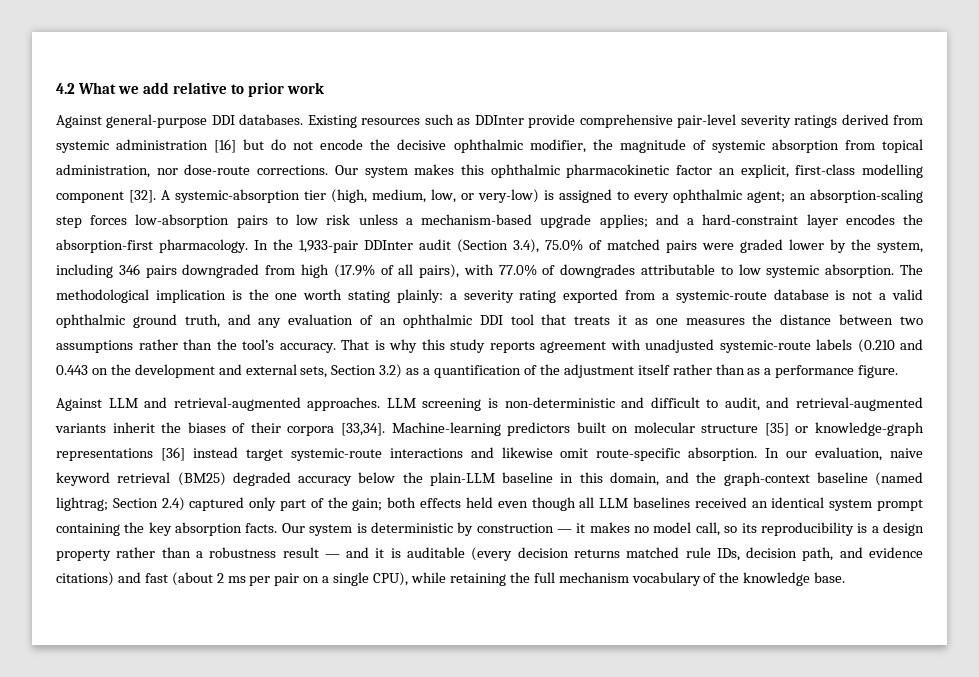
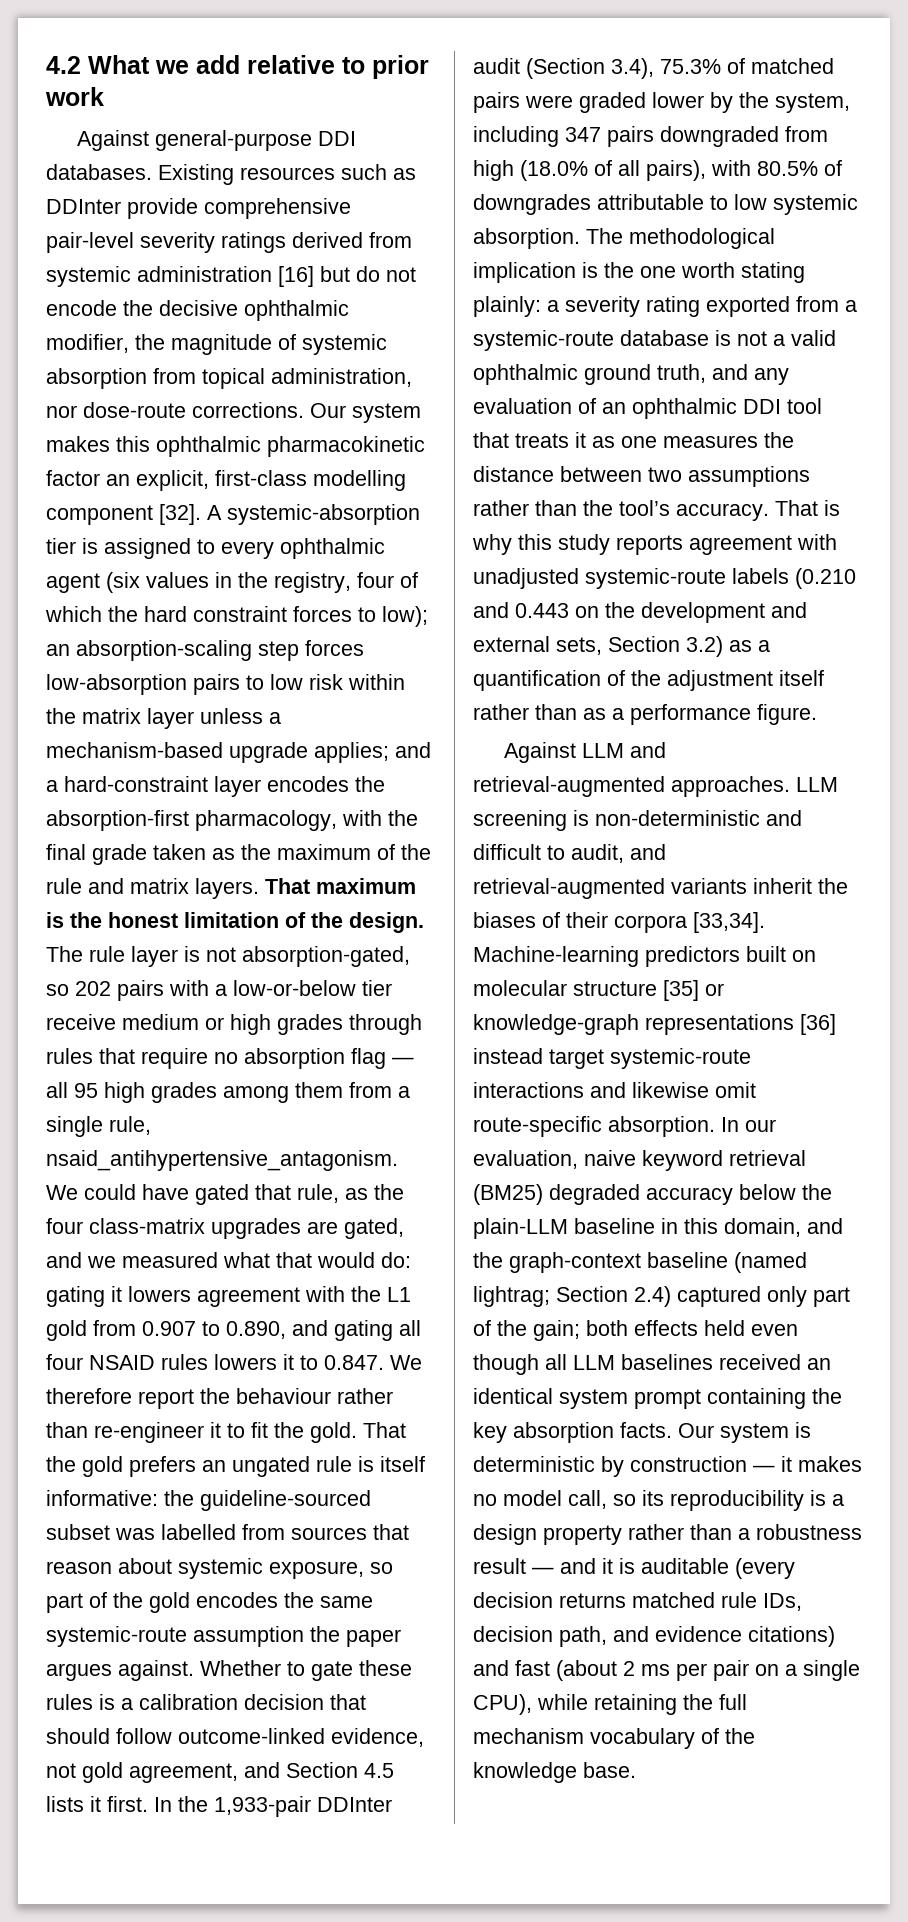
[331,189,539,203] (high, medium, low, or very-low) -> (76, 546) none
[747,191,785,203] agent; -> [46,572,418,593] [45,606,428,627] agent (six values in the registry, four of which the hard constraint forces to low);
(351, 219) none -> [348,674,405,690] [46,708,194,729] within the matrix layer
[159,239,248,253] pharmacology. -> [195,810,418,831] [46,844,431,865] [46,878,416,899] [46,912,424,933] [46,946,410,967] [46,980,392,1001] [46,1014,422,1035] [46,1048,414,1069] [46,1082,410,1103] [46,1116,151,1137] [46,1150,398,1171] [46,1184,404,1205] [46,1218,404,1239] [46,1252,411,1268] [46,1286,411,1307] [46,1320,421,1341] [46,1354,422,1370] [46,1388,393,1409] [46,1422,406,1443] [46,1456,425,1477] [46,1490,371,1511] [46,1524,409,1540] [46,1558,393,1579] [46,1592,373,1613] [46,1626,401,1647] [46,1660,412,1681] [46,1694,366,1710] [46,1728,424,1747] [46,1762,394,1783] [46,1796,148,1812] pharmacology, with the final grade taken as the maximum of the rule and matrix layers. That maximum is the honest limitation of the design. The rule layer is not absorption-gated, so 202 pairs with a low-or-below tier receive medium or high grades through rules that require no absorption flag — all 95 high grades among them from a single rule, nsaid_antihypertensive_antagonism. We could have gated that rule, as the four class-matrix upgrades are gated, and we measured what that would do: gating it lowers agreement with the L1 gold from 0.907 to 0.890, and gating all four NSAID rules lowers it to 0.847. We therefore report the behaviour rather than re-engineer it to fit the gold. That the gold prefers an ungated rule is itself informative: the guideline-sourced subset was labelled from sources that reason about systemic exposure, so part of the gold encodes the same systemic-route assumption the paper argues against. Whether to gate these rules is a calibration decision that should follow outcome-linked evidence, not gold agreement, and Section 4.5 lists it first.
[545,239,583,251] 75.0% -> [660,59,721,74] 75.3%
[118,264,140,275] 346 -> [565,127,601,142] 347
[333,264,375,278] (17.9% -> [520,160,588,181] (18.0%
[498,264,537,276] 77.0% -> [757,161,818,176] 80.5%

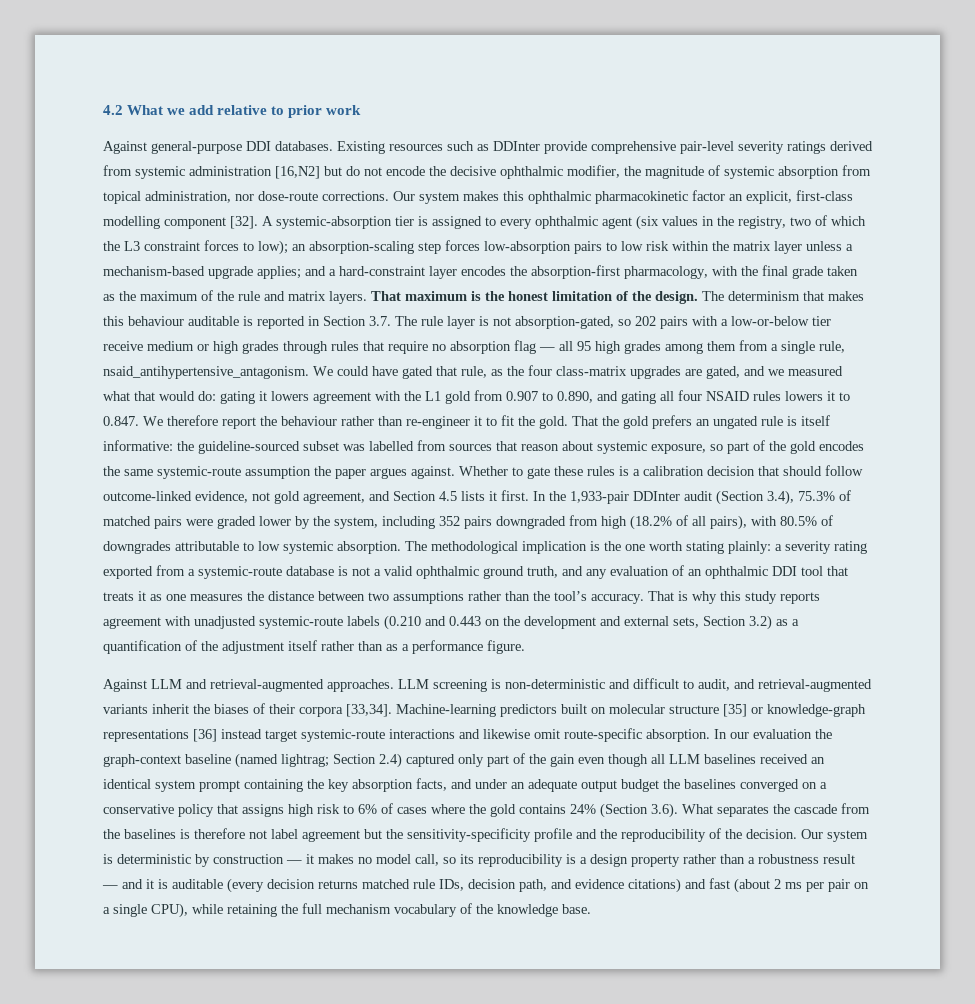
[278,266,314,287] [16] -> [275,166,320,179] [16,N2]
[357,572,394,588] four -> [790,217,811,226] two
[144,606,187,622] hard -> [124,241,140,251] L3
(83, 954) none -> [728,291,864,301] [103,316,417,329] determinism that makes this behaviour auditable is reported in Section 3.7. The
[565,127,601,142] 347 -> [439,516,460,526] 352
[520,160,588,181] (18.0% -> [630,515,672,530] (18.2%
[473,1150,806,1171] [473,1184,832,1205] [473,1218,843,1239] evaluation, naive keyword retrieval (BM25) degraded accuracy below the plain-LLM baseline in this domain, and -> [753,729,812,739] evaluation
[533,1320,745,1341] gain; both effects held -> [550,754,575,767] gain
[620,1422,672,1438] facts. -> [416,778,827,792] [103,803,870,818] [103,828,797,842] facts, and under an adequate output budget the baselines converged on a conservative policy that assigns high risk to 6% of cases where the gold contains 24% (Section 3.6). What separates the cascade from the baselines is therefore not label agreement but the sensitivity-specificity profile and the reproducibility of the decision.

